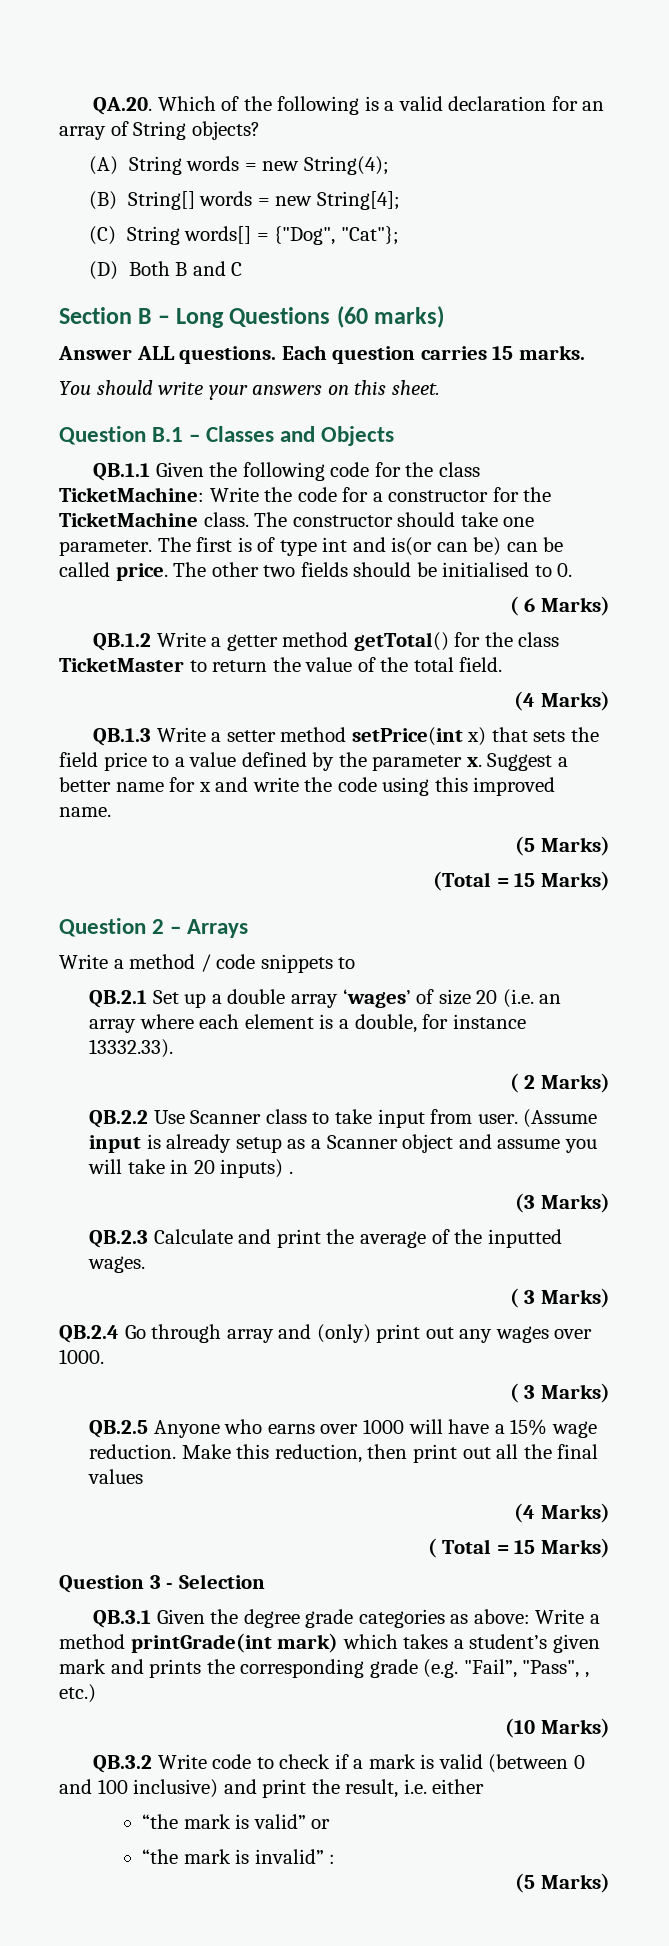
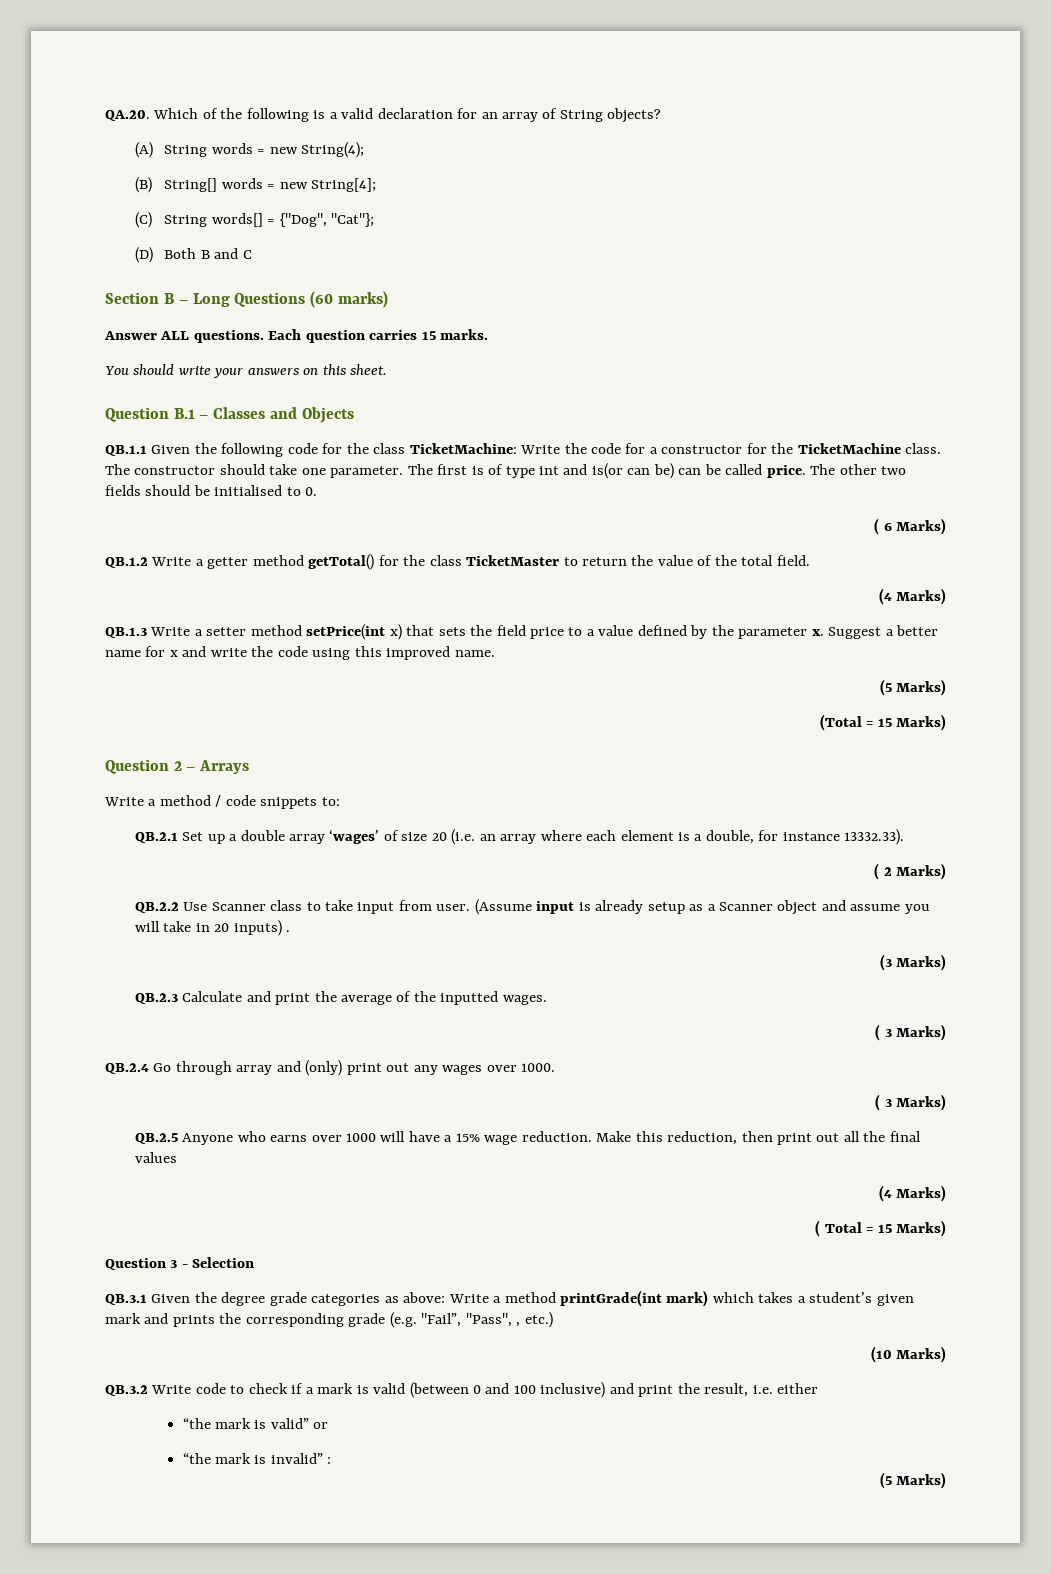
[338,957,356,969] to -> [321,797,340,806] to:

